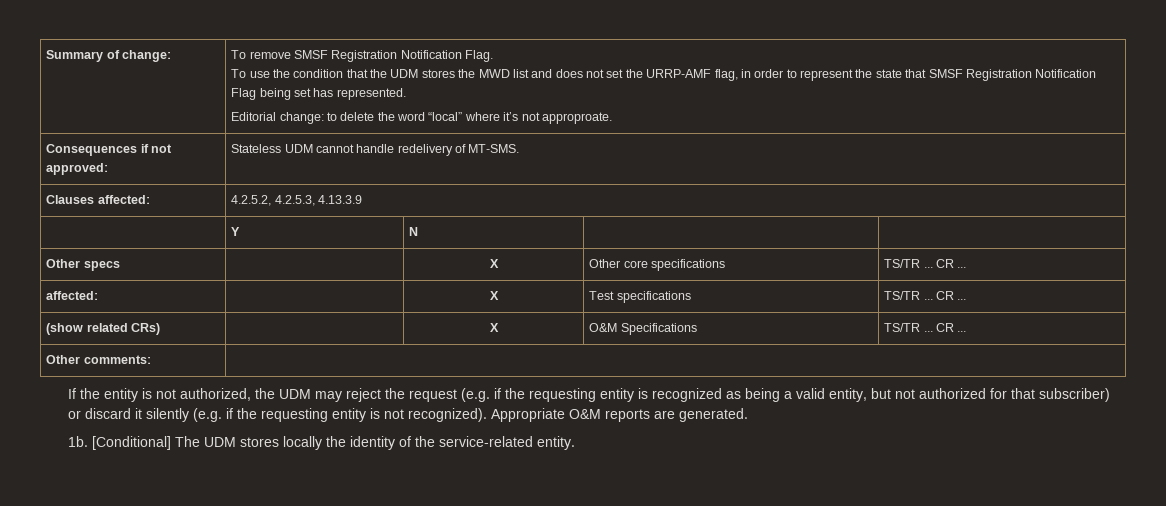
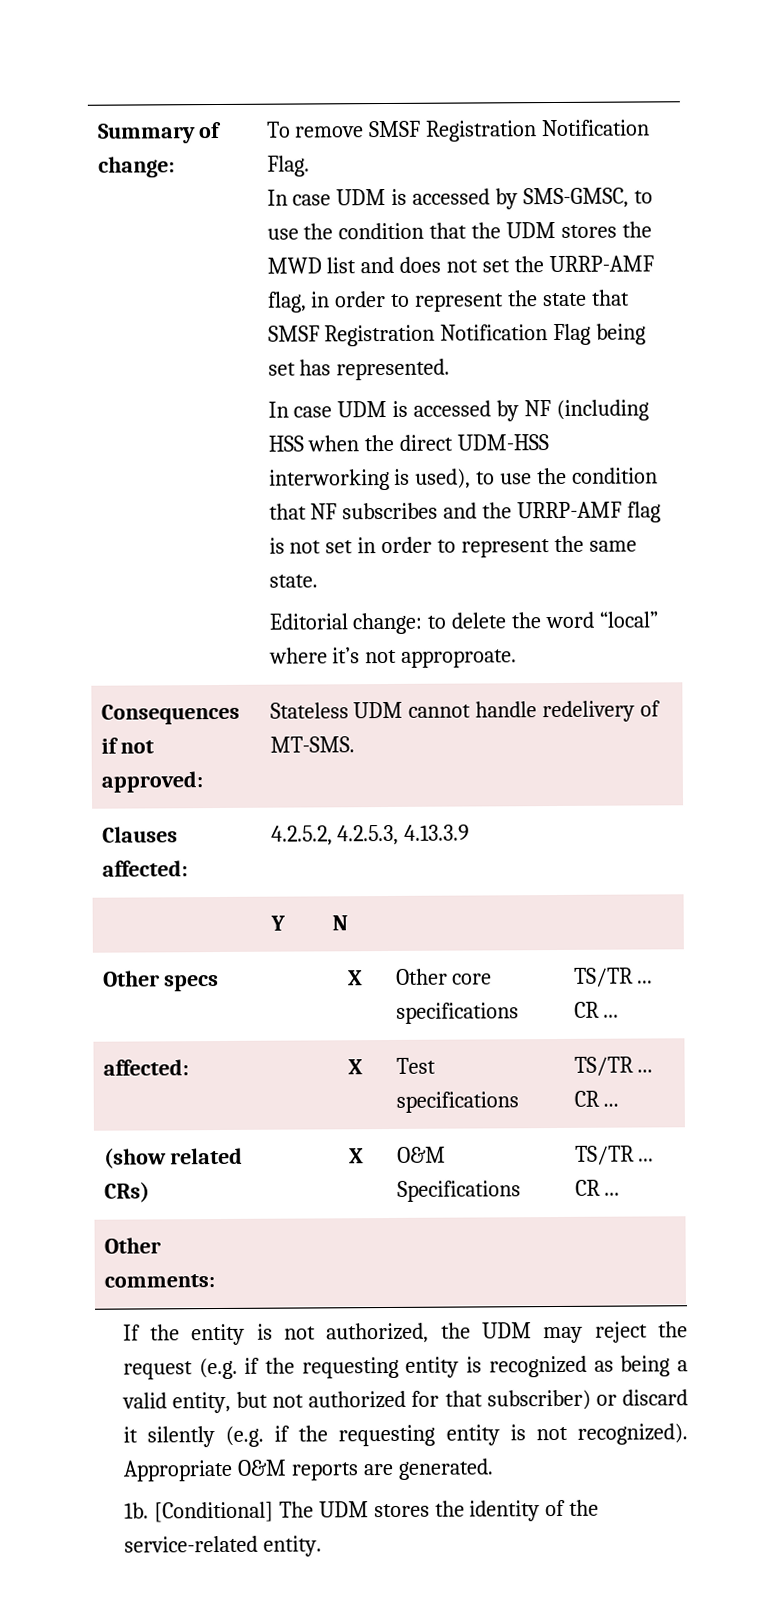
[231,69,247,78] To -> [266,187,654,210] In case UDM is accessed by SMS-GMSC, to
(406, 94) none -> [267,399,650,422] [267,434,550,452] [268,467,659,491] [268,501,662,523] [268,535,638,558] [268,574,318,588] // In case UDM is accessed by NF (including HSS when the direct UDM-HSS interworking is used), to use the condition that NF subscribes and the URRP-AMF flag is not set in order to represent the same state.
[282,436,322,450] locally -> (430, 1510) none

